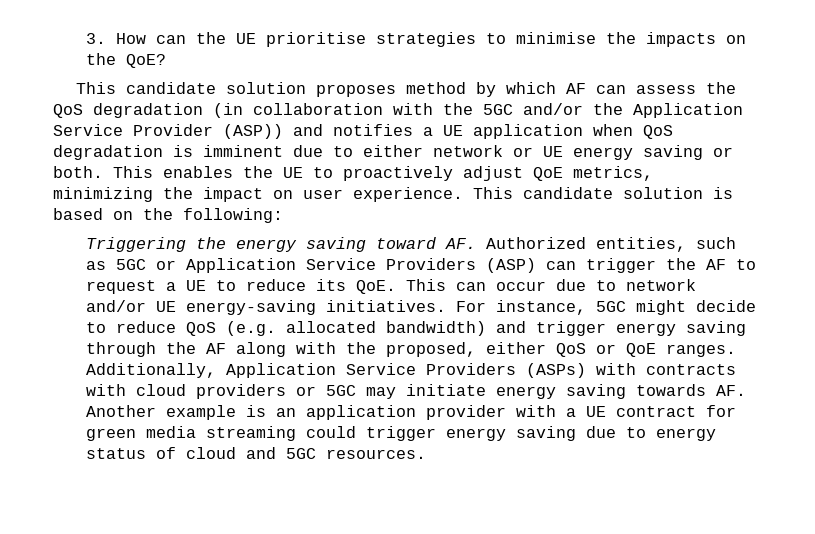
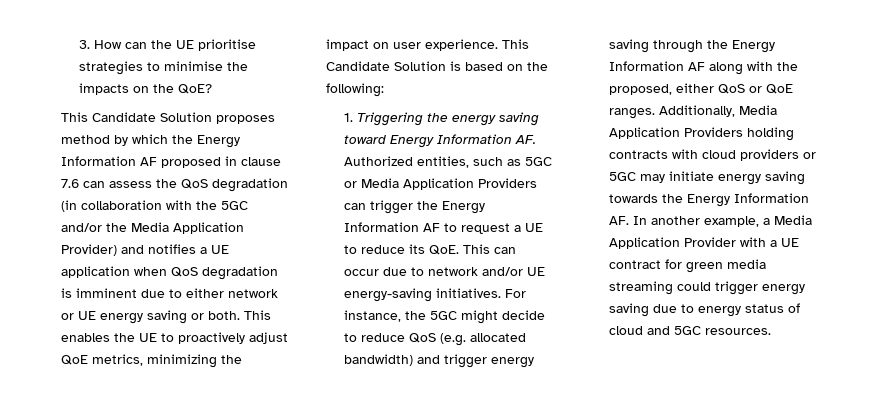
[125,82,306,94] candidate solution -> [92,112,212,122] Candidate Solution
[565,83,586,94] AF -> [172,135,240,148] [61,156,281,168] [61,179,79,188] the Energy Information AF proposed in clause 7.6
[633,103,743,118] [53,124,283,139] Application Service Provider (ASP)) -> [131,222,244,234] [61,244,117,256] Media Application Provider)
[523,187,703,199] candidate solution -> [326,61,446,71] Candidate Solution
(283, 215) none -> [344,113,354,122] 1.
(436, 243) none -> [390,134,513,148] Energy Information
[185,258,536,273] Application Service Providers (ASP) -> [361,178,538,190] Media Application Providers
(696, 264) none -> [442,201,486,214] [344,222,420,232] Energy Information
(586, 307) none -> [405,311,427,320] the
(196, 348) none -> [732,40,776,53] [609,61,685,71] Energy Information
[225,363,636,378] Application Service Providers (ASPs) with -> [739,105,778,115] [609,127,795,141] Media Application Providers holding
[715,385,746,396] [85,405,506,420] AF. Another example is an application provider -> [662,193,810,207] [609,215,813,227] [609,237,737,249] the Energy Information AF. In another example, a Media Application Provider

